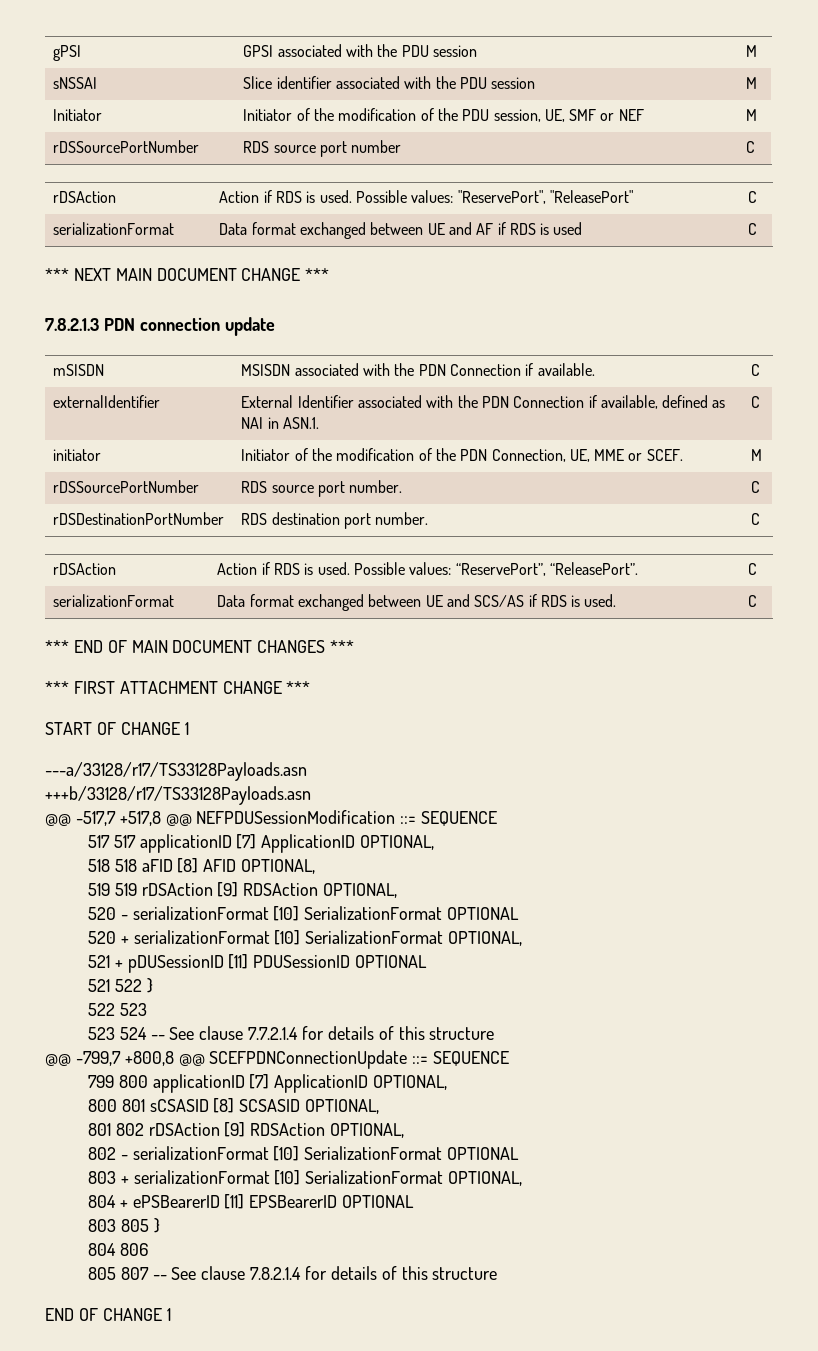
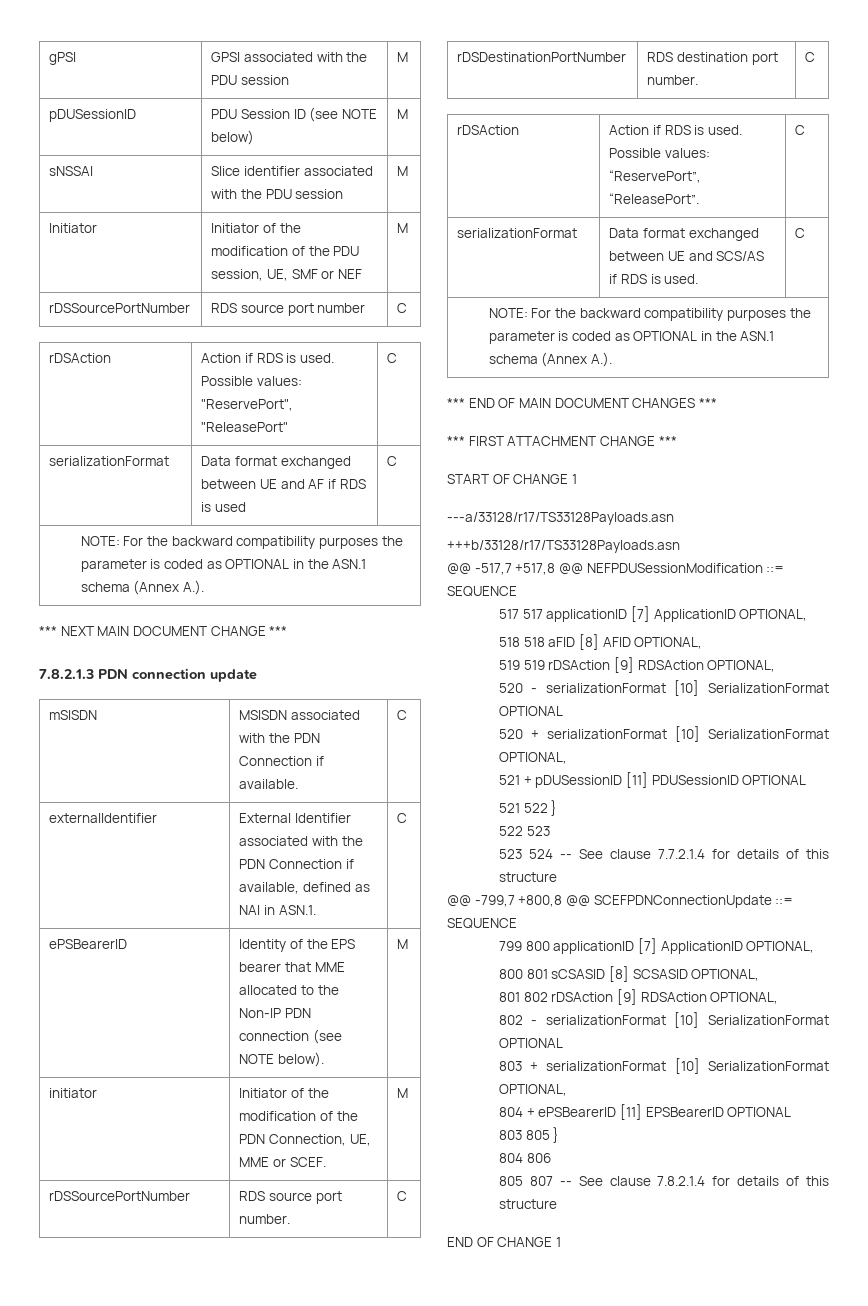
(758, 51) none -> [49,109,137,122] [211,107,378,122] [211,130,255,145] [397,109,409,119] // pDUSessionID | PDU Session ID (see NOTE below) | M
(758, 229) none -> [80,536,403,549] [80,559,367,572] [80,580,204,595] // NOTE: For the backward compatibility purposes the parameter is coded as OPTIONAL in the ASN.1 schema (Annex A.).
(761, 402) none -> [49,939,128,949] [239,939,356,952] [239,962,345,972] [239,985,339,995] [239,1008,312,1018] [239,1029,343,1044] [239,1052,325,1067] [397,939,409,949] // ePSBearerID | Identity of the EPS bearer that MME allocated to the Non-IP PDN connection (see NOTE below). | M
(758, 601) none -> [488,308,811,321] [488,331,775,344] [488,352,612,367] // NOTE: For the backward compatibility purposes the parameter is coded as OPTIONAL in the ASN.1 schema (Annex A.).

